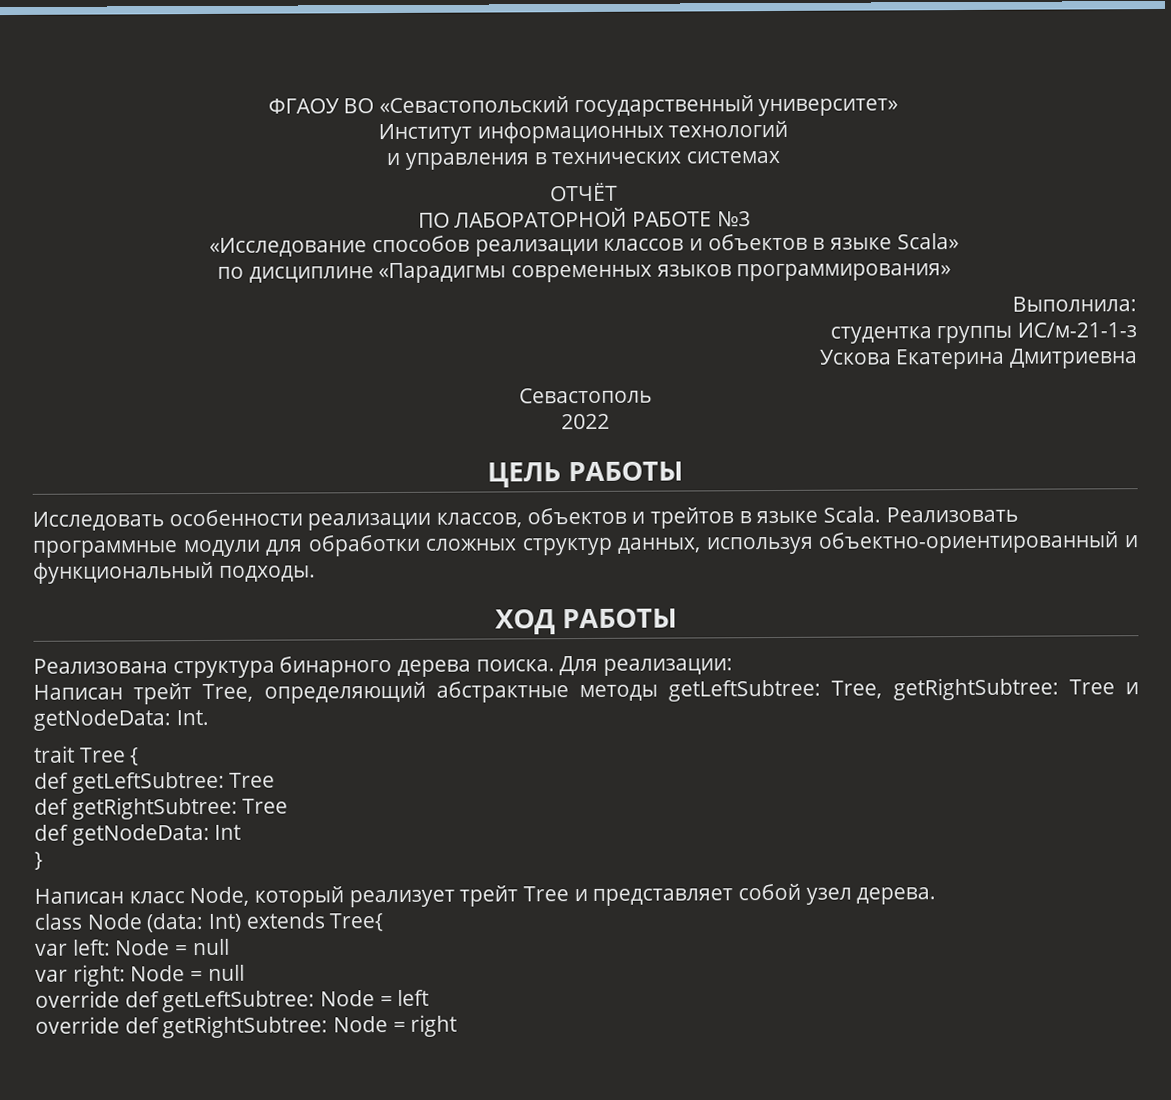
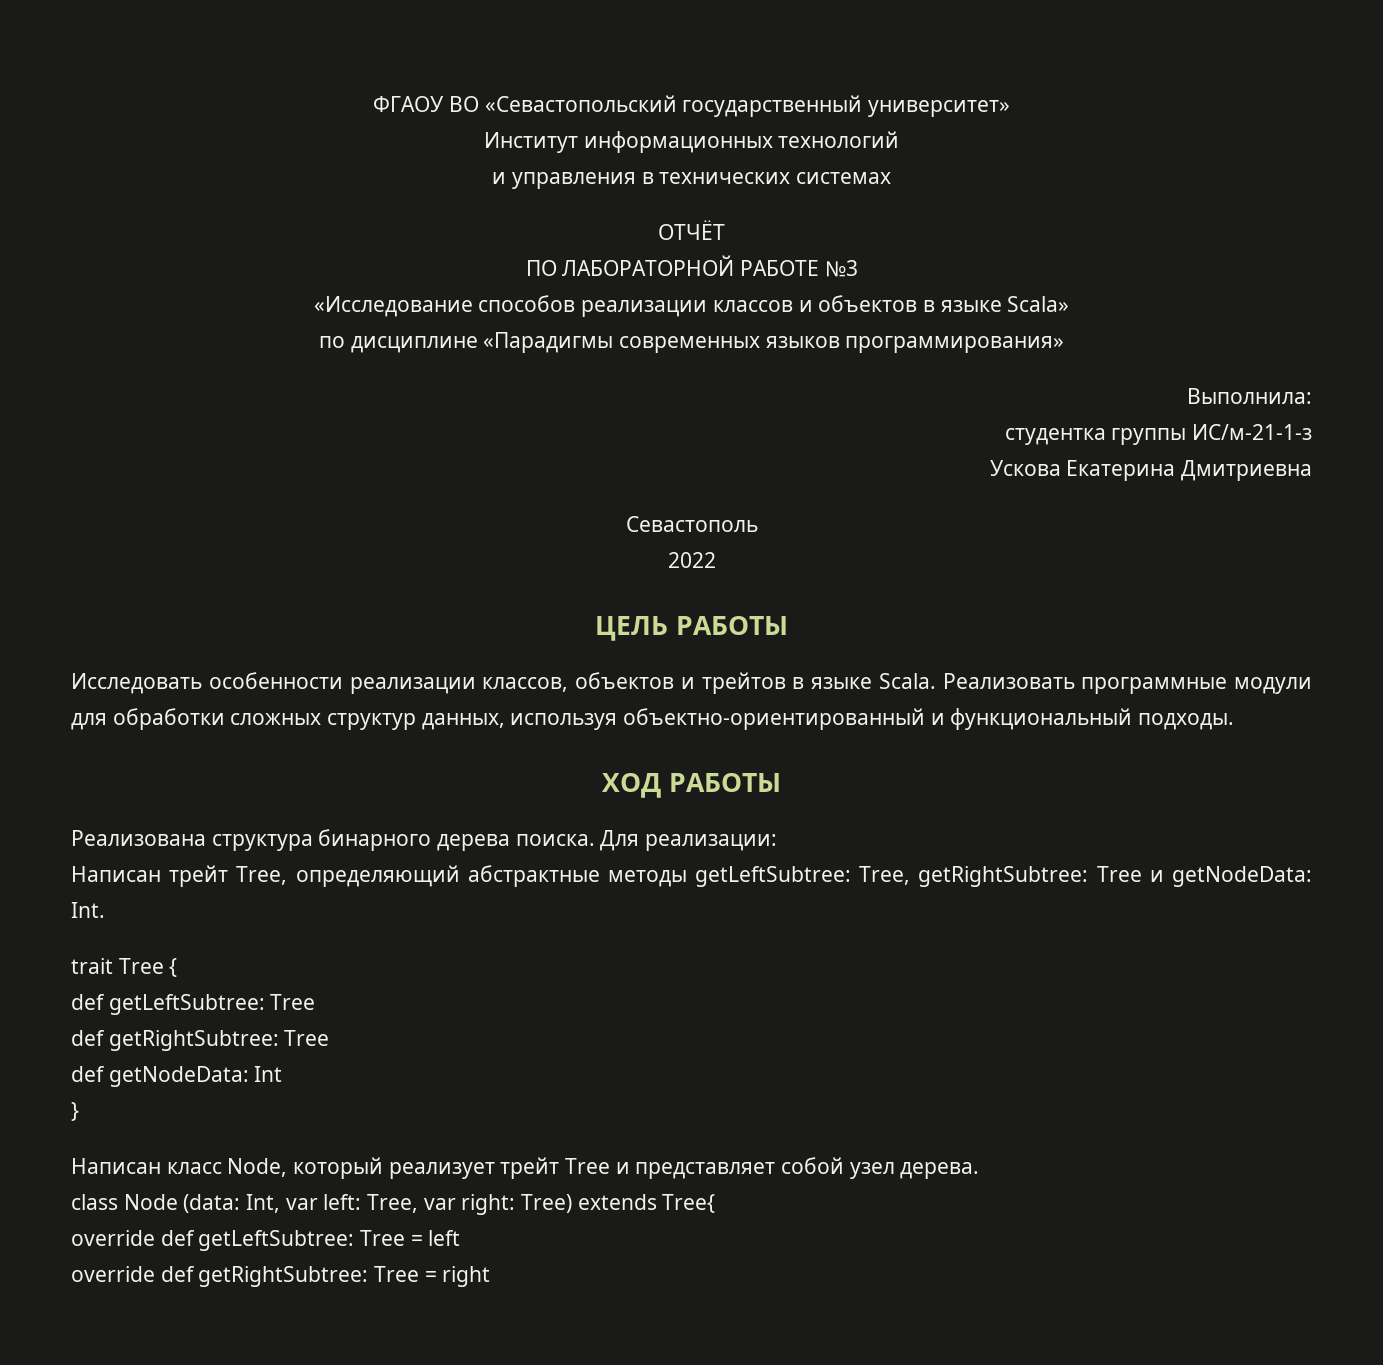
[208,912,384,932] [35,938,230,956] [35,964,245,987] Int) extends Tree{ // var left: Node = null // var right: Node = null -> [246,1194,716,1215] Int, var left: Tree, var right: Tree) extends Tree{
[320,990,376,1007] Node -> [360,1230,406,1246] Tree
[333,1016,389,1033] Node -> [374,1266,420,1282] Tree

